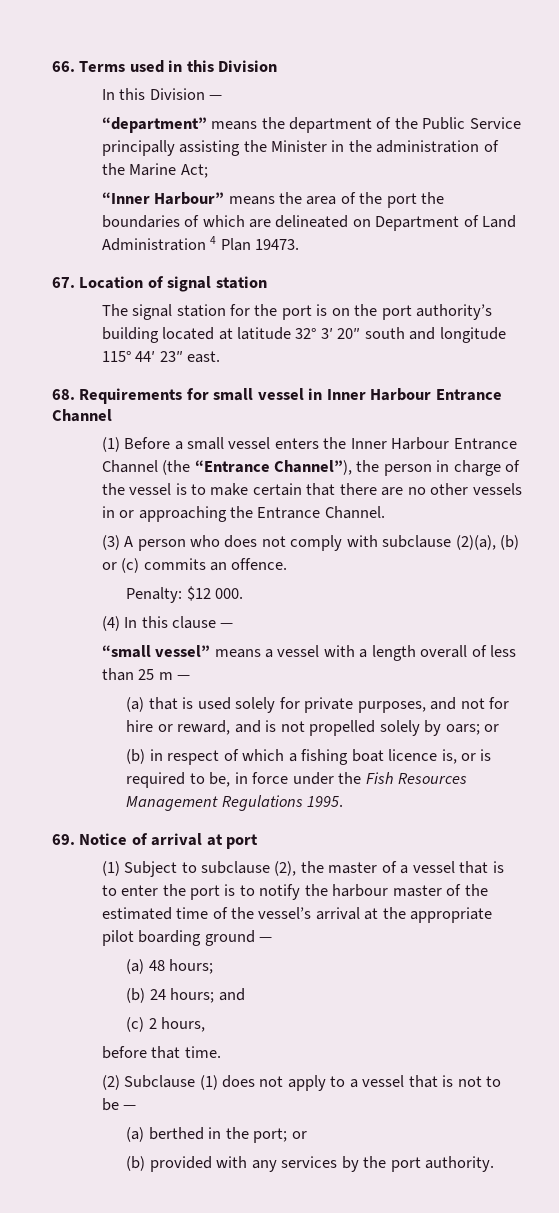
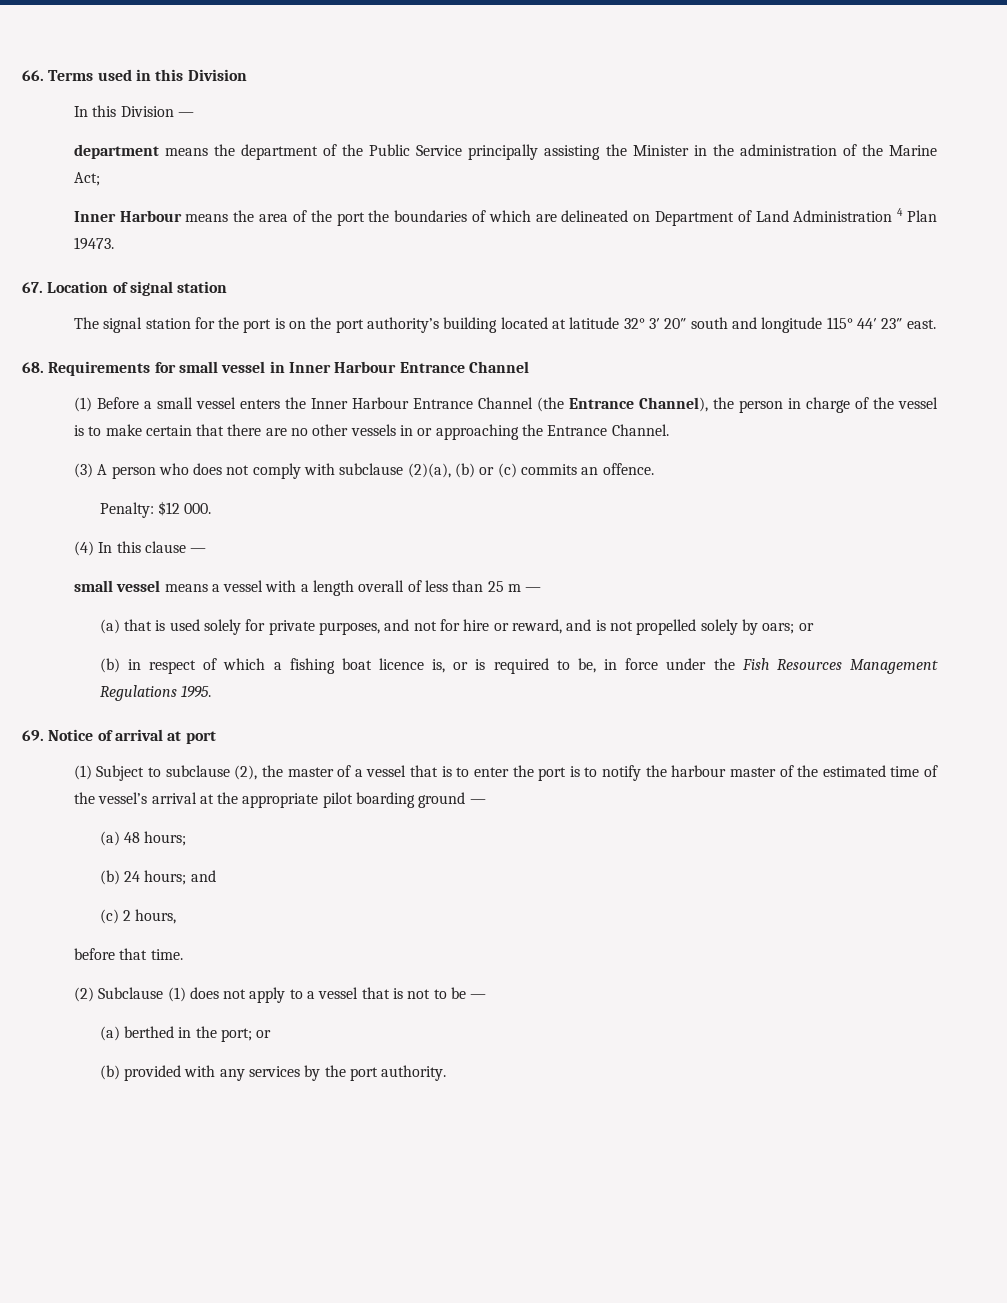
[101,117,207,133] “department” -> [73,144,159,159] department
[101,192,225,205] “Inner Harbour” -> [73,210,182,222] Inner Harbour
[194,460,352,475] “Entrance Channel”), -> [568,397,708,412] Entrance Channel),
[101,645,211,658] “small vessel” -> [73,580,161,592] small vessel

